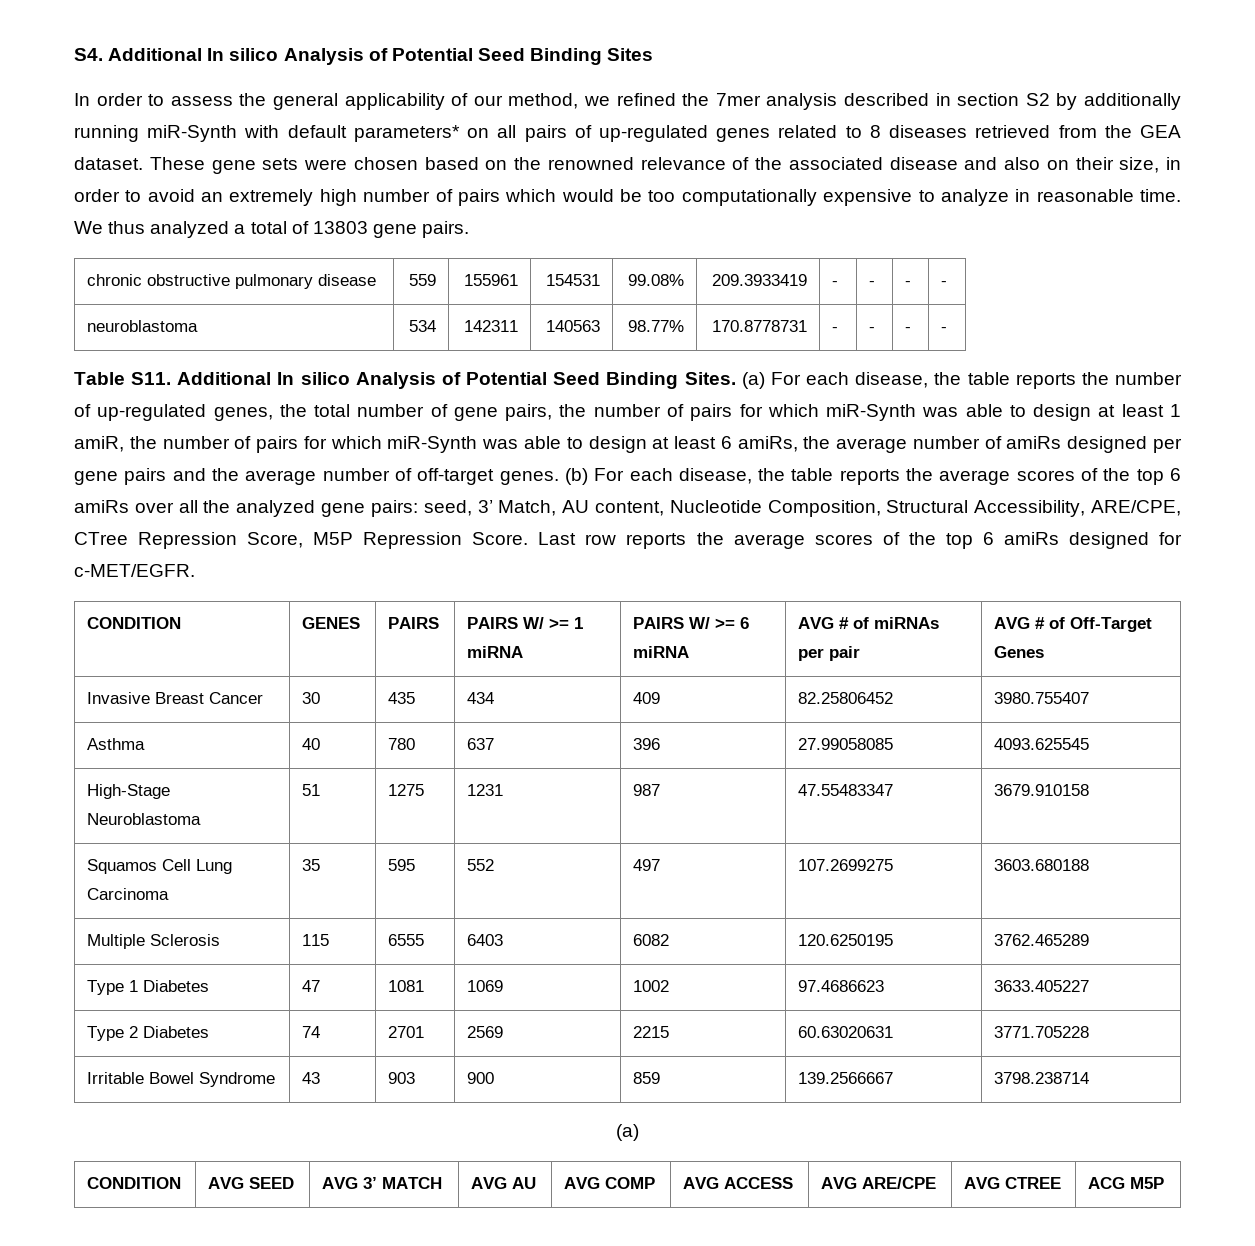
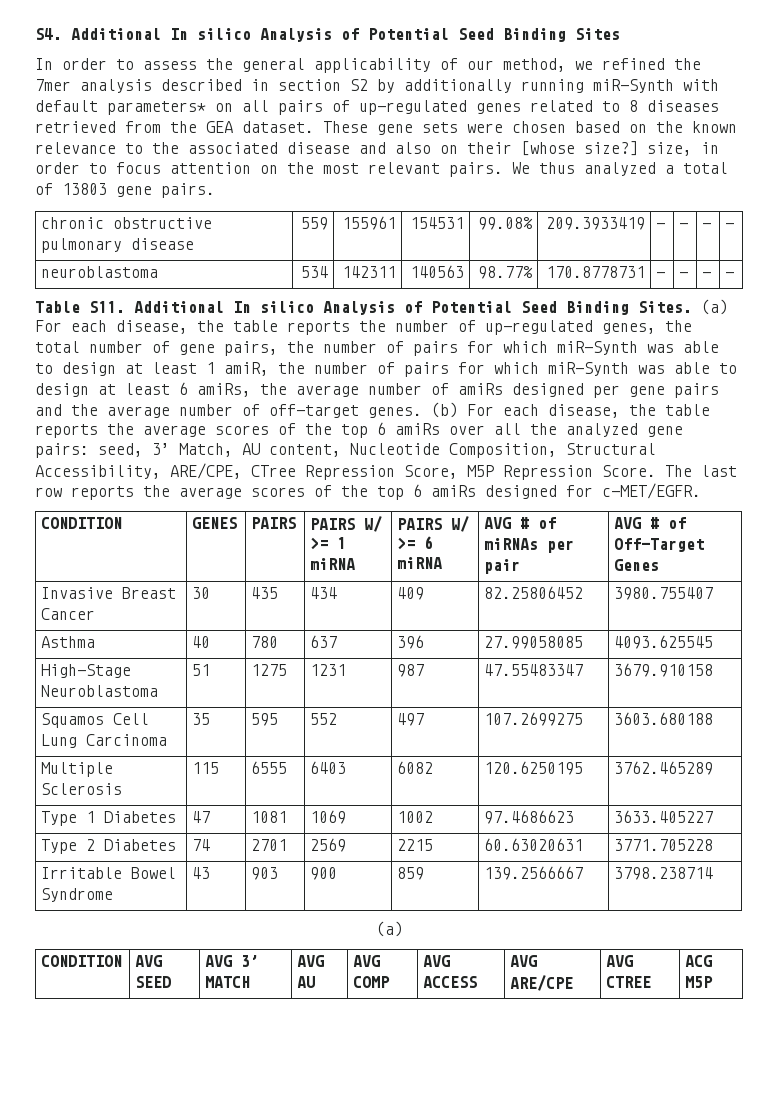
[547,157,750,170] renowned relevance of -> [692,121,737,133] [35,142,143,154] known relevance to
(1114, 163) none -> [521,141,638,156] [whose size?]
[147,189,1181,206] avoid an extremely high number of pairs which would be too computationally expensive to analyze in reasonable time. -> [116,162,503,177] focus attention on the most relevant pairs.
[538,532,577,545] Last -> [665,465,737,477] The last

